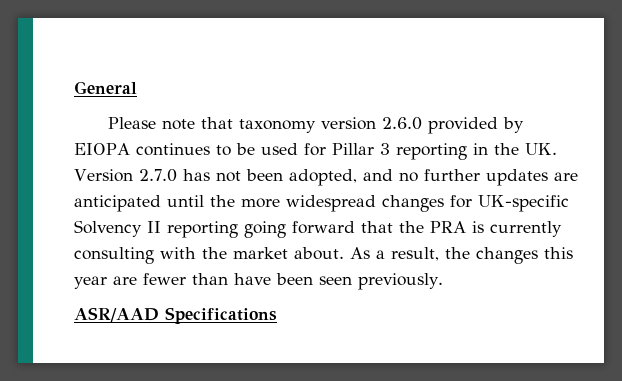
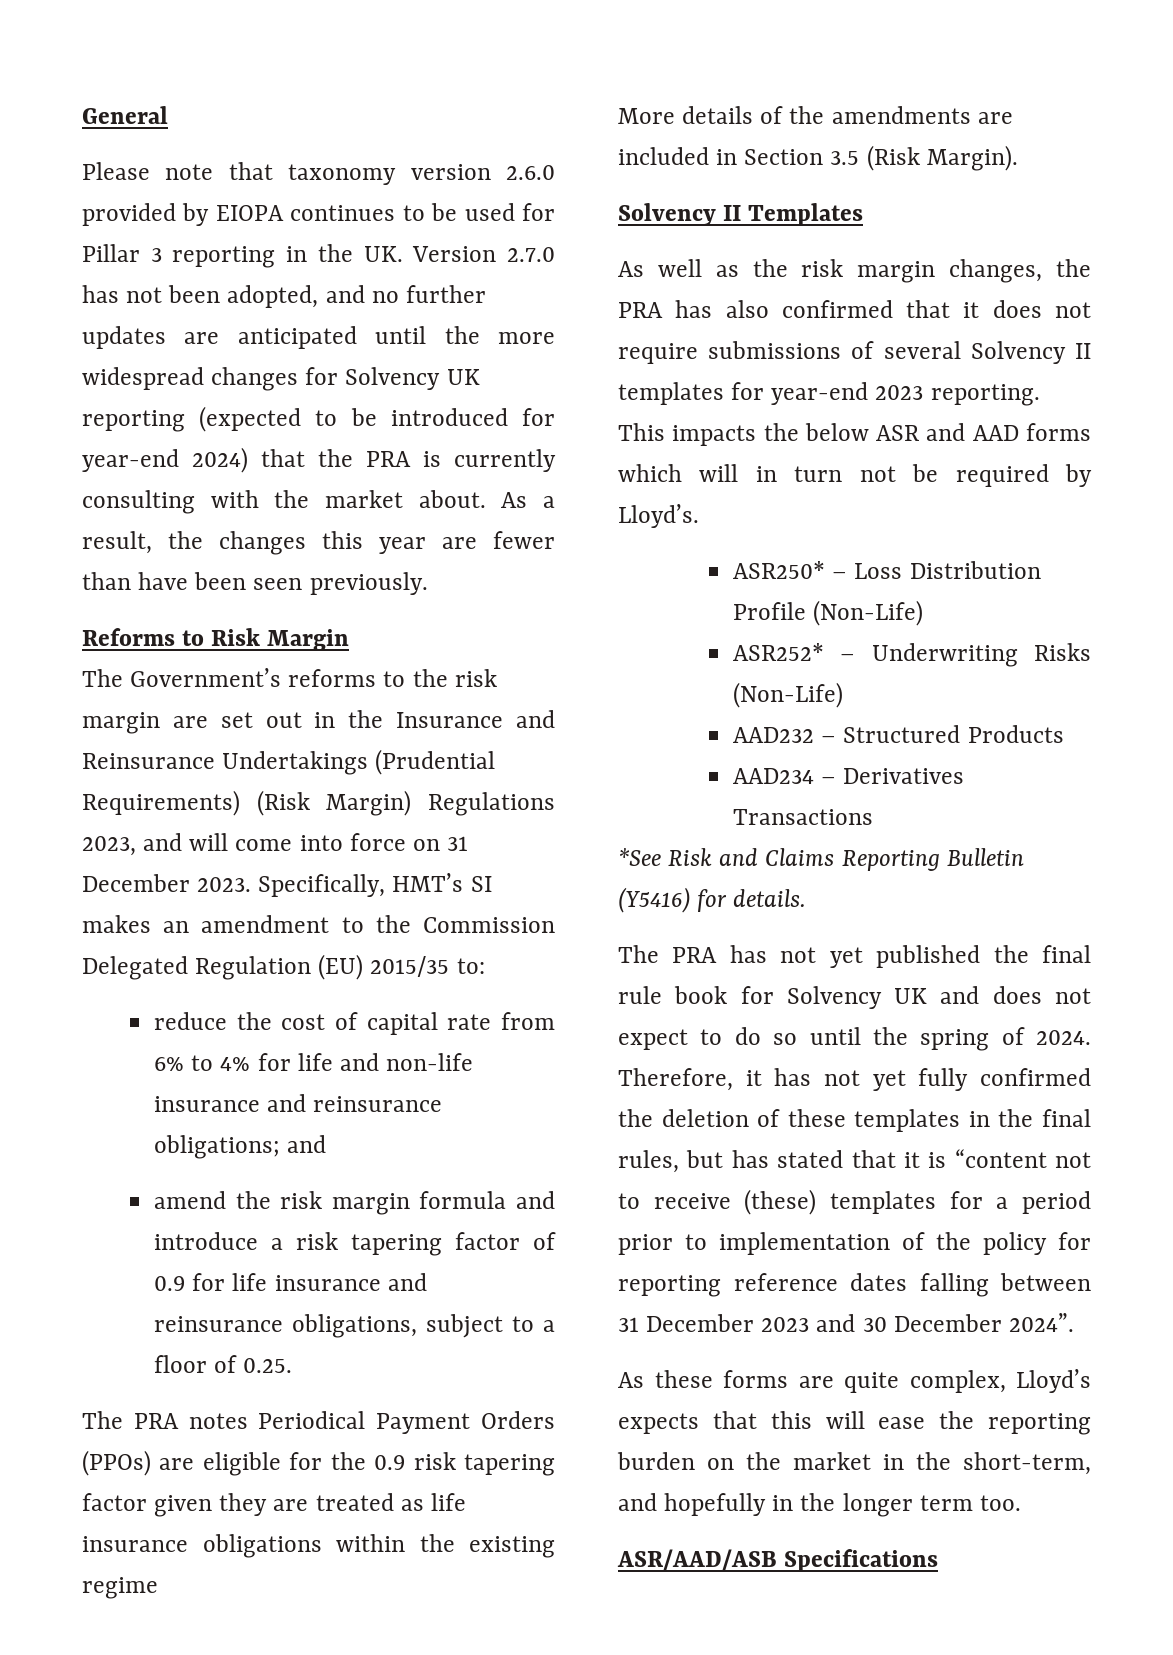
[478,195,569,212] [74,220,355,238] UK-specific Solvency II reporting going forward -> [345,367,480,390] [82,406,555,432] [82,447,248,473] Solvency UK reporting (expected to be introduced for year-end 2024)
[74,307,159,322] ASR/AAD -> [82,628,350,651] [82,668,497,687] [82,710,555,734] [82,749,496,775] [82,790,555,816] [82,833,469,856] [82,873,492,897] [82,915,555,933] [82,954,485,980] [154,1012,555,1035] [154,1053,474,1071] [154,1094,443,1112] [154,1135,327,1159] [154,1191,555,1215] [154,1232,556,1256] [154,1273,427,1291] [154,1314,555,1338] [154,1355,293,1373] [82,1411,555,1434] [82,1450,555,1476] [82,1493,466,1517] [82,1534,555,1558] [82,1577,158,1599] [618,106,1013,124] [618,145,1018,171] [618,203,864,226] [618,259,1091,283] [618,300,1091,318] [618,341,1091,364] [618,382,1040,406] [618,423,1091,446] [618,464,1092,487] [618,504,699,528] [733,561,1041,579] [733,600,924,626] [733,643,1091,667] [733,682,844,708] [733,725,1064,743] [733,768,965,784] [733,809,874,825] [618,848,1024,871] [618,887,807,913] [618,945,1091,968] [618,986,1091,1009] [618,1027,1091,1051] [618,1068,1091,1091] [618,1109,1091,1132] [618,1149,1091,1173] [618,1189,1091,1215] [618,1232,1091,1255] [618,1273,1091,1297] [618,1313,1074,1332] [618,1369,1091,1393] [618,1411,1091,1435] [617,1452,1091,1475] [618,1493,1021,1517] [617,1549,777,1570] Reforms to Risk Margin // The Government’s reforms to the risk margin are set out in the Insurance and Reinsurance Undertakings (Prudential Requirements) (Risk Margin) Regulations 2023, and will come into force on 31 December 2023. Specifically, HMT’s SI makes an amendment to the Commission Delegated Regulation (EU) 2015/35 to: // reduce the cost of capital rate from 6% to 4% for life and non-life insurance and reinsurance obligations; and // amend the risk margin formula and introduce a risk tapering factor of 0.9 for life insurance and reinsurance obligations, subject to a floor of 0.25. // The PRA notes Periodical Payment Orders (PPOs) are eligible for the 0.9 risk tapering factor given they are treated as life insurance obligations within the existing regime // More details of the amendments are included in Section 3.5 (Risk Margin). // Solvency II Templates // As well as the risk margin changes, the PRA has also confirmed that it does not require submissions of several Solvency II templates for year-end 2023 reporting. This impacts the below ASR and AAD forms which will in turn not be required by Lloyd’s. // ASR250* – Loss Distribution Profile (Non-Life) // ASR252* – Underwriting Risks (Non-Life) // AAD232 – Structured Products // AAD234 – Derivatives Transactions // *See Risk and Claims Reporting Bulletin (Y5416) for details. // The PRA has not yet published the final rule book for Solvency UK and does not expect to do so until the spring of 2024. Therefore, it has not yet fully confirmed the deletion of these templates in the final rules, but has stated that it is “content not to receive (these) templates for a period prior to implementation of the policy for reporting reference dates falling between 31 December 2023 and 30 December 2024”. // As these forms are quite complex, Lloyd’s expects that this will ease the reporting burden on the market in the short-term, and hopefully in the longer term too. // ASR/AAD/ASB

